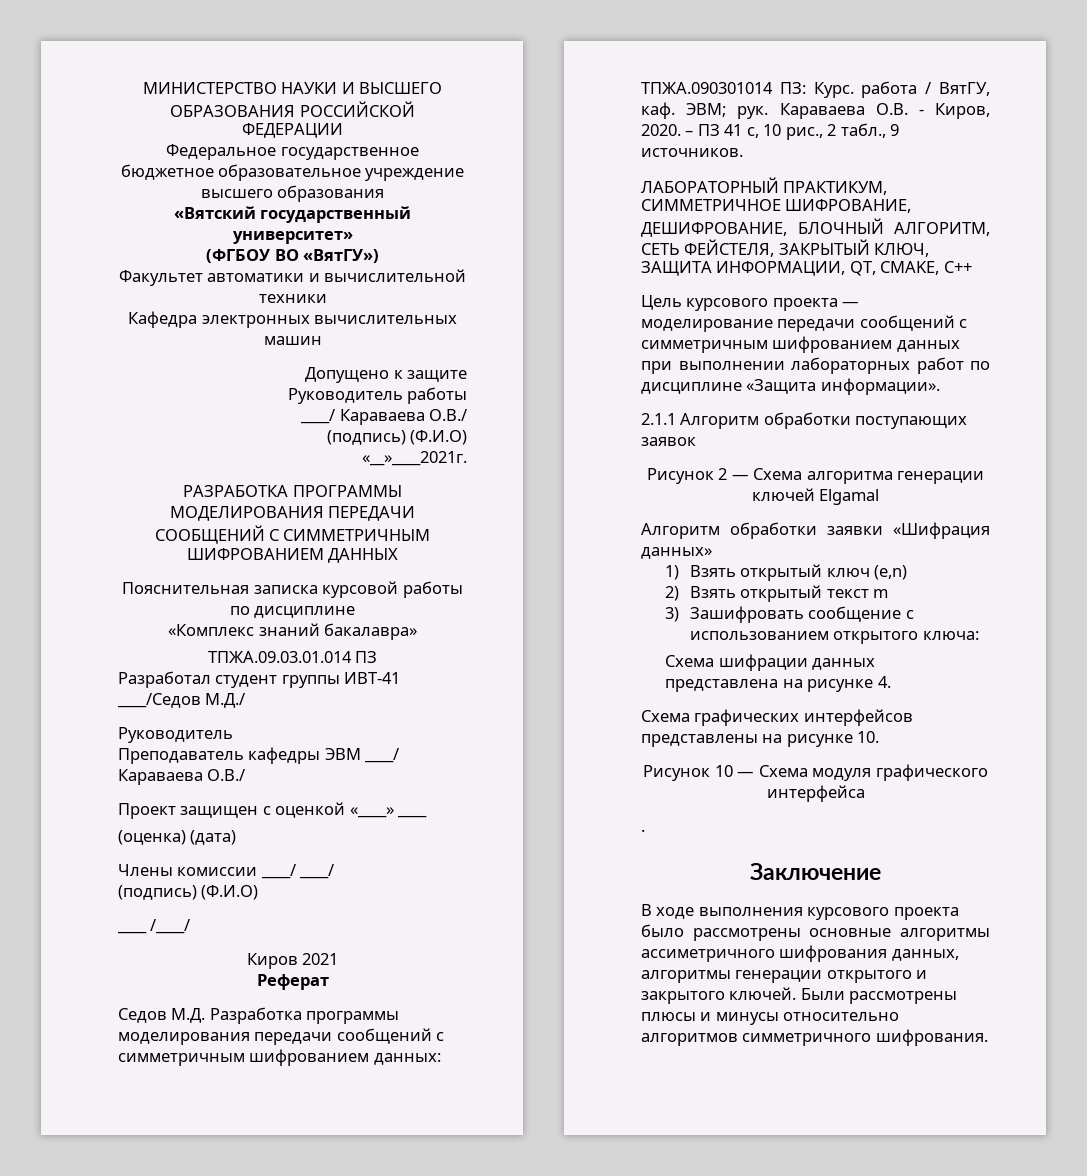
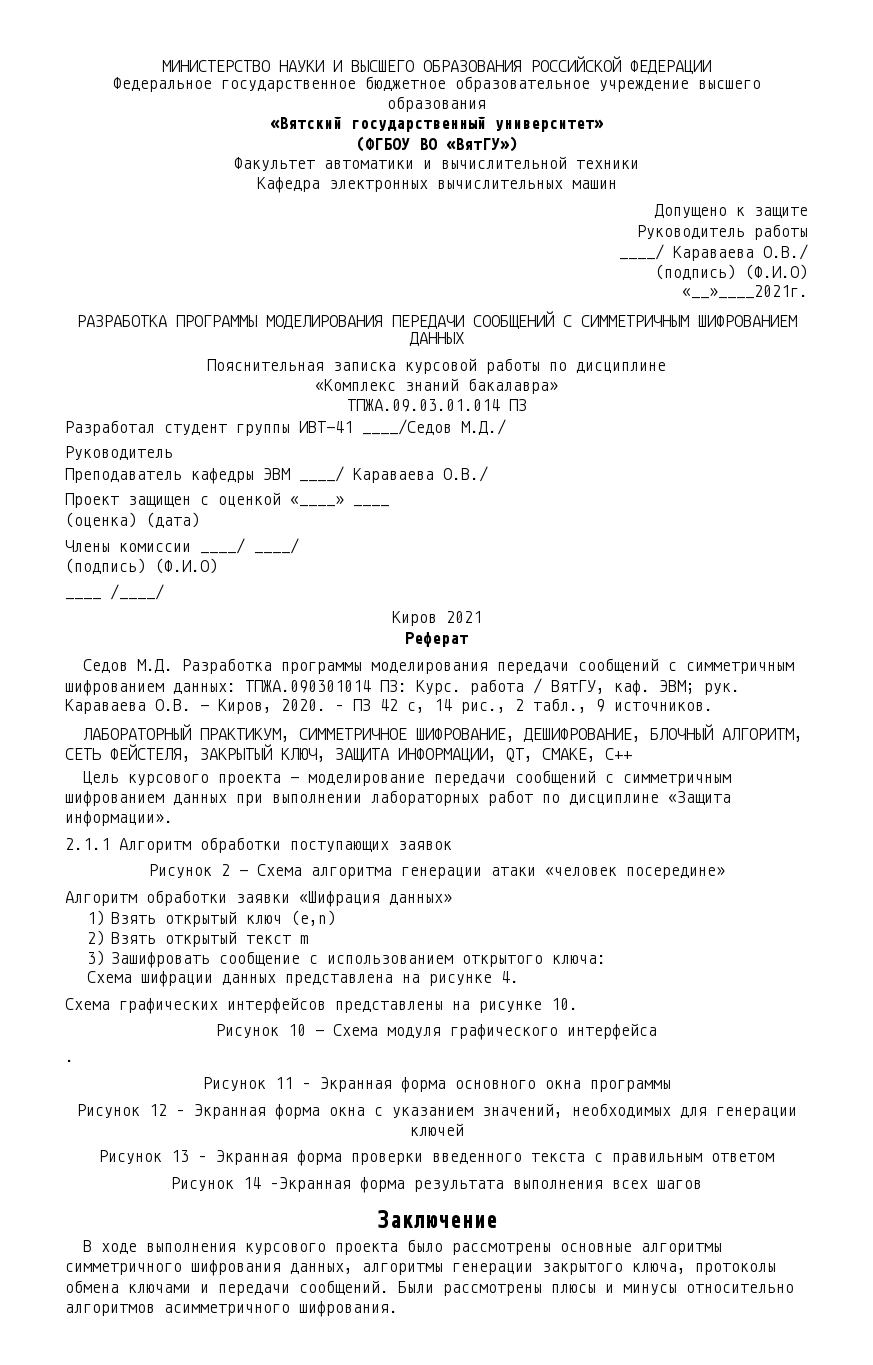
[724,124,782,138] 41 с, 10 -> [380,699,452,713] 42 с, 14
[751,488,880,505] ключей Elgamal -> [490,867,725,879] атаки «человек посередине»
(645, 830) none -> [202,1077,671,1093] [76,1103,797,1120] [409,1123,464,1136] [99,1150,774,1166] [171,1177,702,1193] // Рисунок 11 – Экранная форма основного окна программы // Рисунок 12 – Экранная форма окна с указанием значений, необходимых для генерации ключей // Рисунок 13 – Экранная форма проверки введенного текста с правильным ответом // Рисунок 14 –Экранная форма результата выполнения всех шагов
[641,949,775,962] ассиметричного -> [65,1263,182,1275] симметричного
[826,970,928,983] [641,987,797,1004] открытого и закрытого ключей. -> [542,1263,776,1275] [65,1280,389,1296] закрытого ключа, протоколы обмена ключами и передачи сообщений.
[742,1033,872,1046] симметричного -> [164,1304,290,1316] асимметричного

